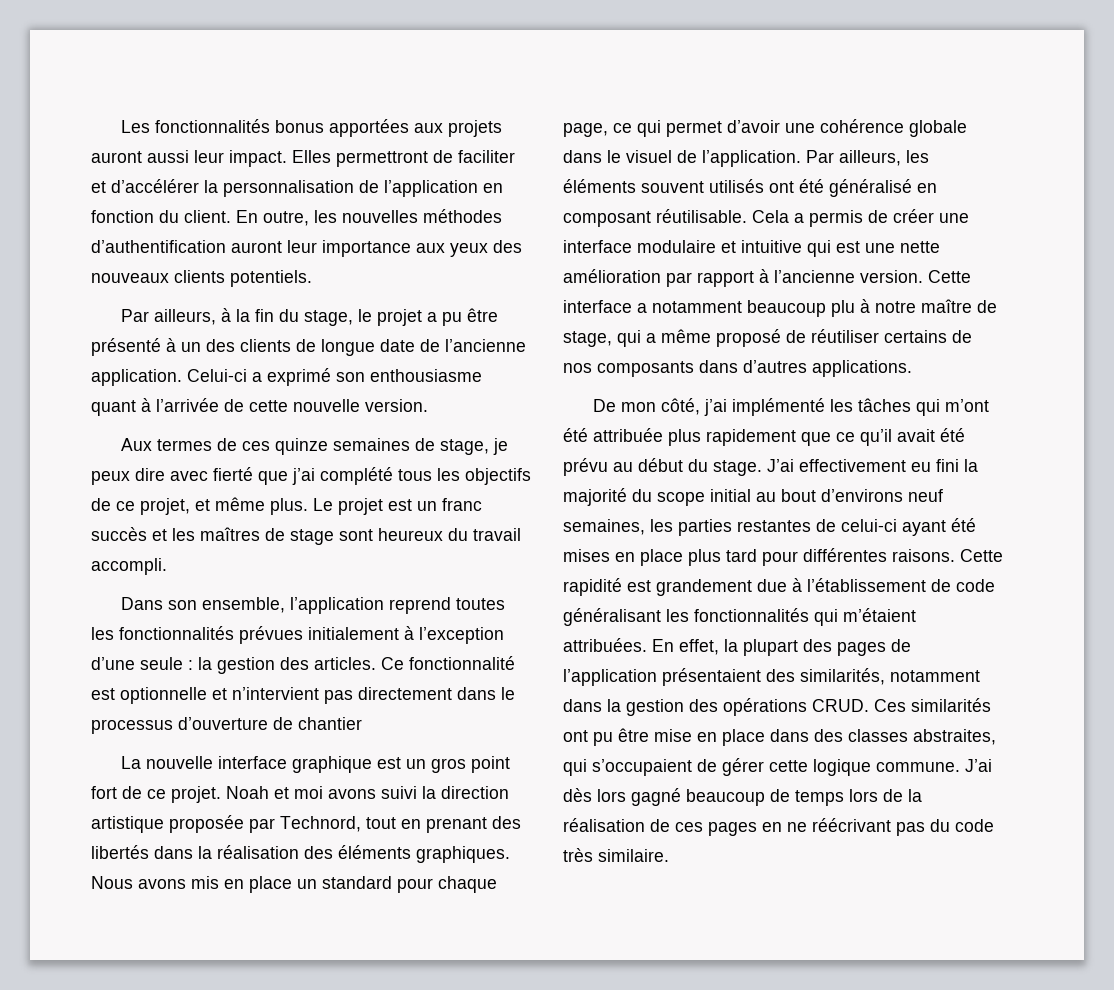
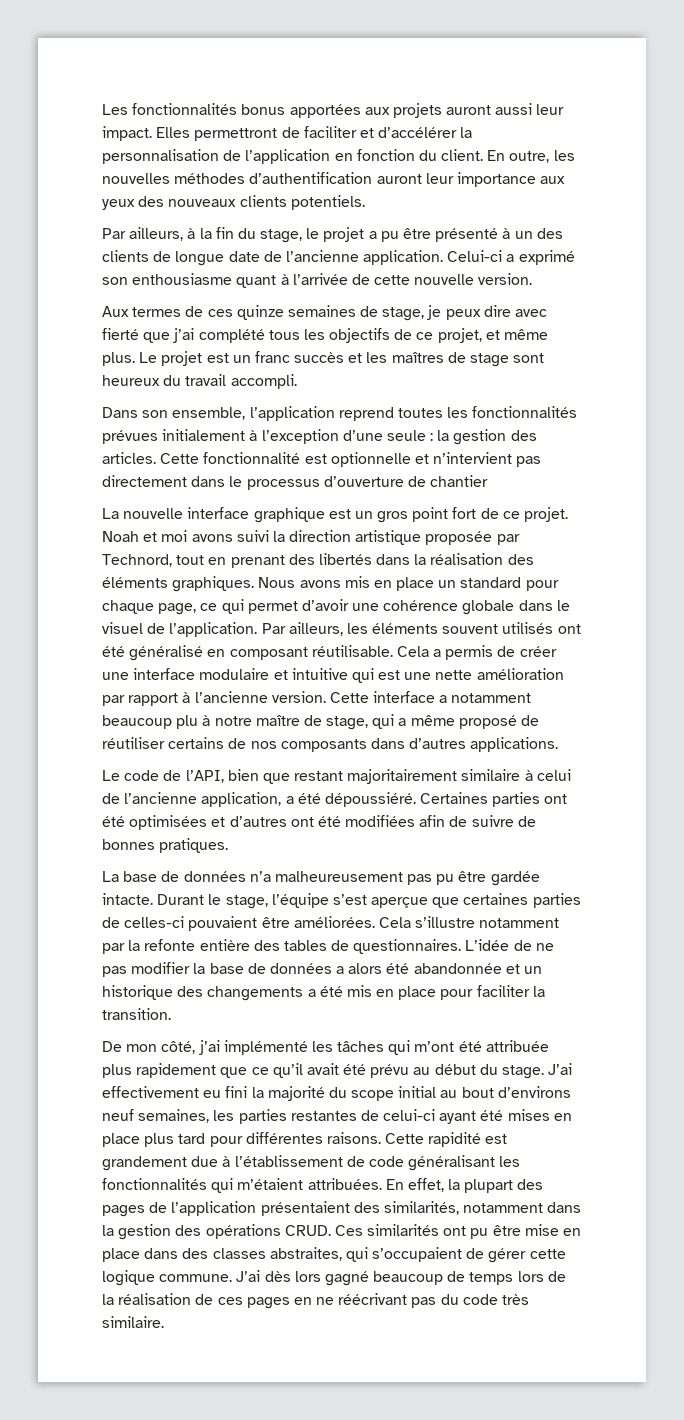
[381,657,404,670] Ce -> [160,453,200,464] Cette
(912, 368) none -> [102,769,571,784] [102,792,568,807] [102,815,536,830] [102,838,229,853] [102,871,540,886] [102,893,581,909] [102,916,560,931] [102,939,554,954] [102,962,543,977] [102,985,545,1001] [102,1008,171,1020] // Le code de l’API, bien que restant majoritairement similaire à celui de l’ancienne application, a été dépoussiéré. Certaines parties ont été optimisées et d’autres ont été modifiées afin de suivre de bonnes pratiques. // La base de données n’a malheureusement pas pu être gardée intacte. Durant le stage, l’équipe s’est aperçue que certaines parties de celles-ci pouvaient être améliorées. Cela s’illustre notamment par la refonte entière des tables de questionnaires. L’idée de ne pas modifier la base de données a alors été abandonnée et un historique des changements a été mis en place pour faciliter la transition.

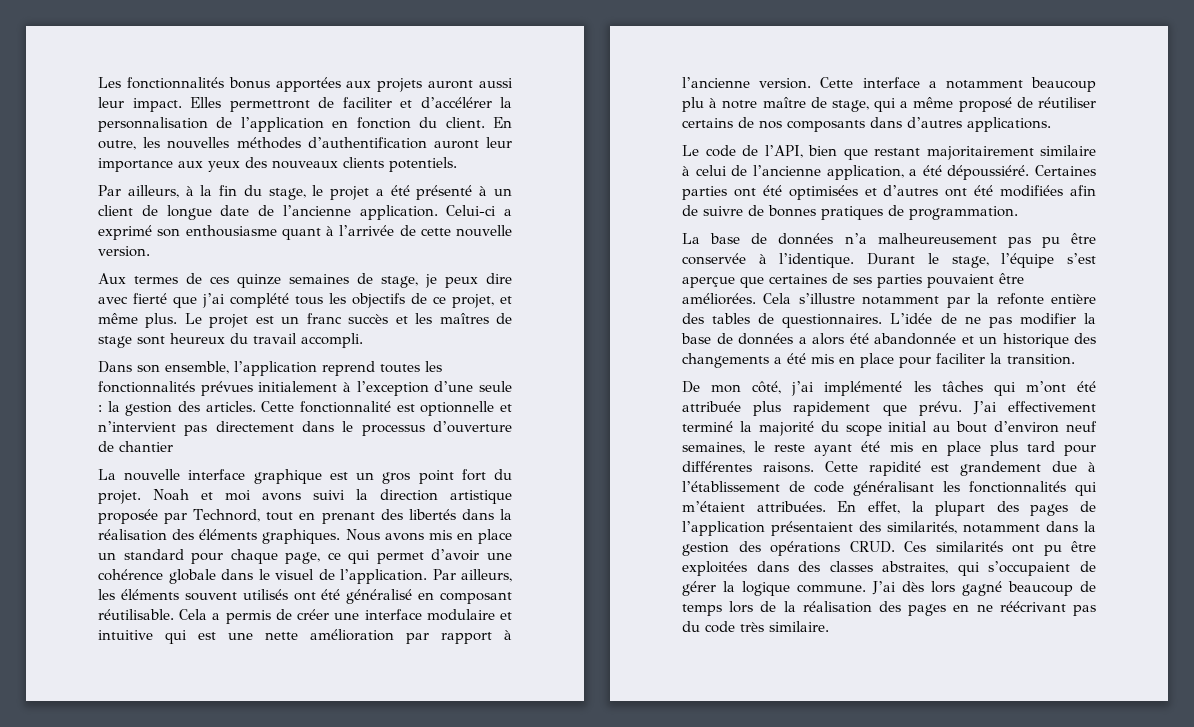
[380,228,432,242] pu être -> [390,185,410,196] été
[536,228,563,239] [102,250,149,262] des clients -> [98,205,133,216] client
[480,508,520,519] de ce -> [494,469,512,480] du
[159,838,229,853] pratiques. -> [821,205,1018,220] pratiques de programmation.
[490,871,540,886] [102,893,153,905] gardée intacte. -> [682,253,855,268] conservée à l’identique.
[532,893,581,908] [102,916,185,928] parties de celles-ci -> [832,273,922,288] de ses parties
[251,1063,573,1079] [102,1086,248,1098] ce qu’il avait été prévu au début du stage. J’ai effectivement eu fini -> [918,401,1096,416] [682,421,733,432] prévu. J’ai effectivement terminé
[497,1086,571,1098] d’environs -> [994,421,1060,433] d’environ
[213,1109,436,1124] les parties restantes de celui-ci -> [754,441,806,452] le reste
[507,1109,550,1121] mises -> [889,442,913,452] mis
[524,1224,582,1236] [102,1248,140,1262] mise en place -> [682,561,747,576] exploitées
[529,1249,566,1259] cette -> [723,581,735,592] la
[195,1294,243,1305] de ces -> [879,601,901,612] des

